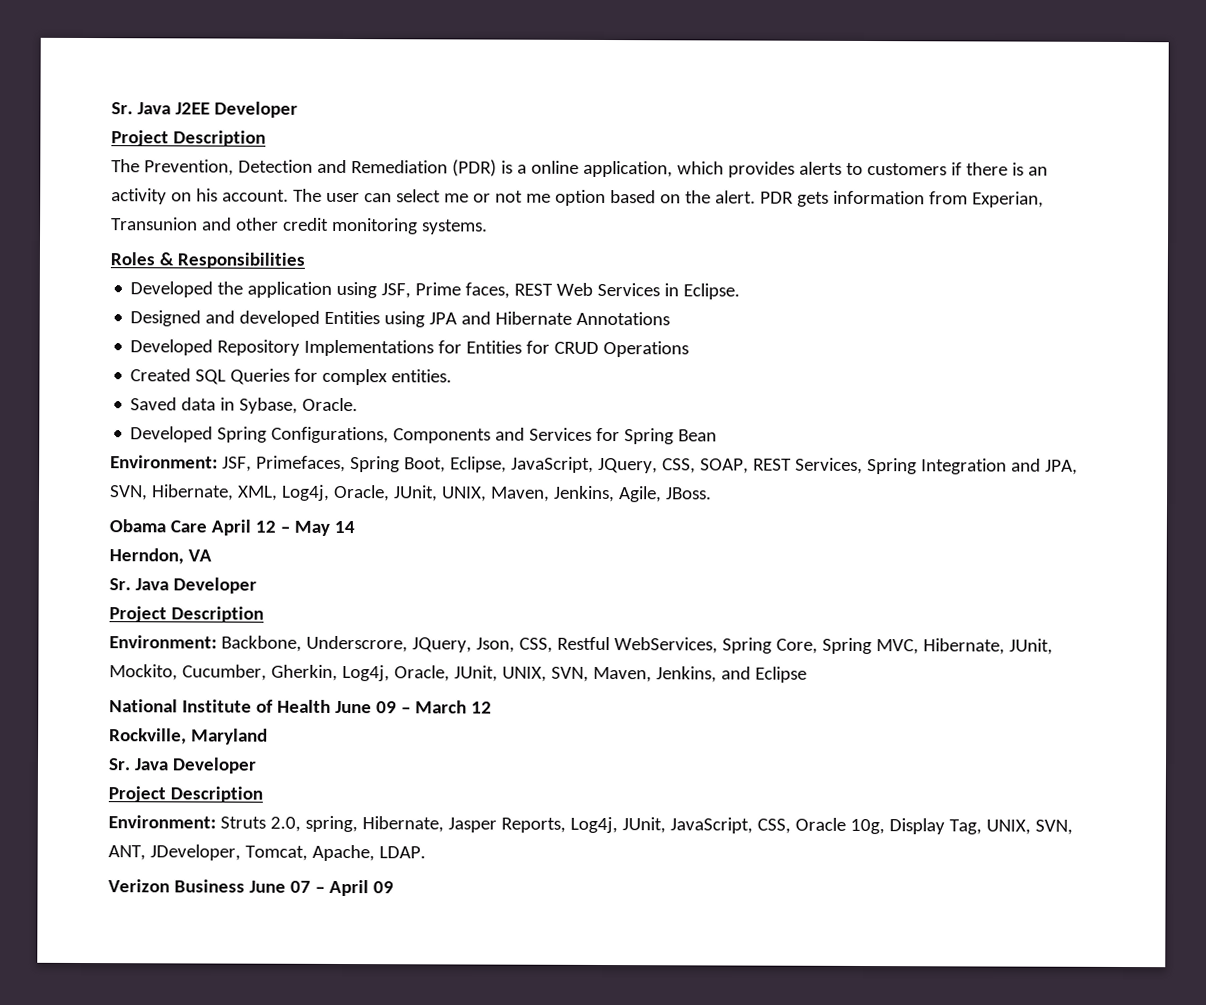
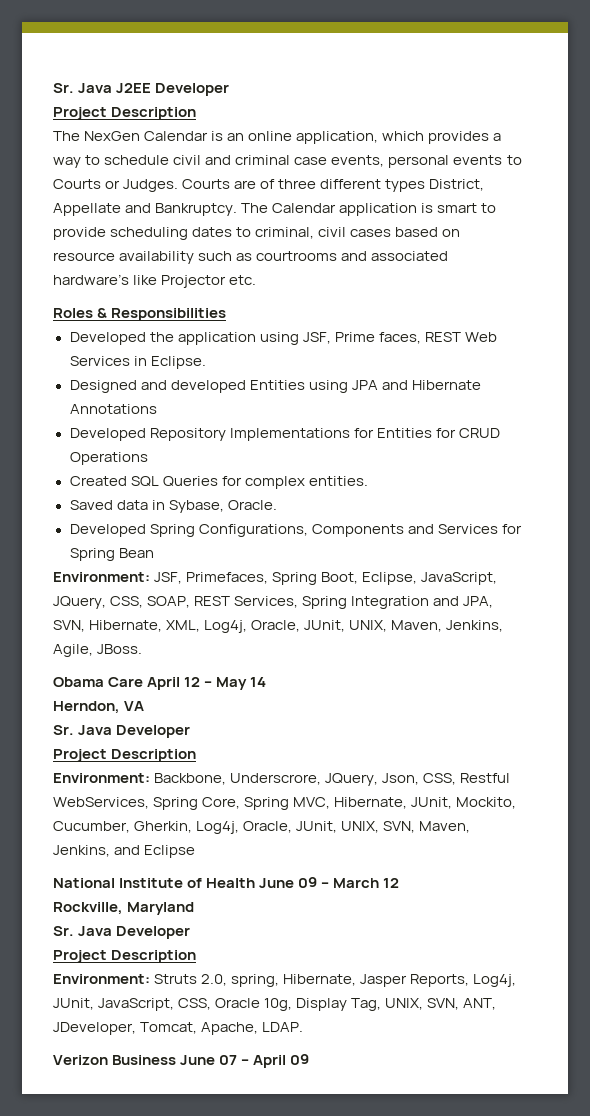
[143,159,1048,178] [111,188,1044,208] [111,217,488,235] Prevention, Detection and Remediation (PDR) is a online application, which provides alerts to customers if there is an activity on his account. The user can select me or not me option based on the alert. PDR gets information from Experian, Transunion and other credit monitoring systems. -> [84,131,502,144] [53,155,522,168] [53,179,485,192] [53,203,497,216] [53,227,461,240] [53,251,449,264] [53,274,257,288] NexGen Calendar is an online application, which provides a way to schedule civil and criminal case events, personal events to Courts or Judges. Courts are of three different types District, Appellate and Bankruptcy. The Calendar application is smart to provide scheduling dates to criminal, civil cases based on resource availability such as courtrooms and associated hardware’s like Projector etc.

